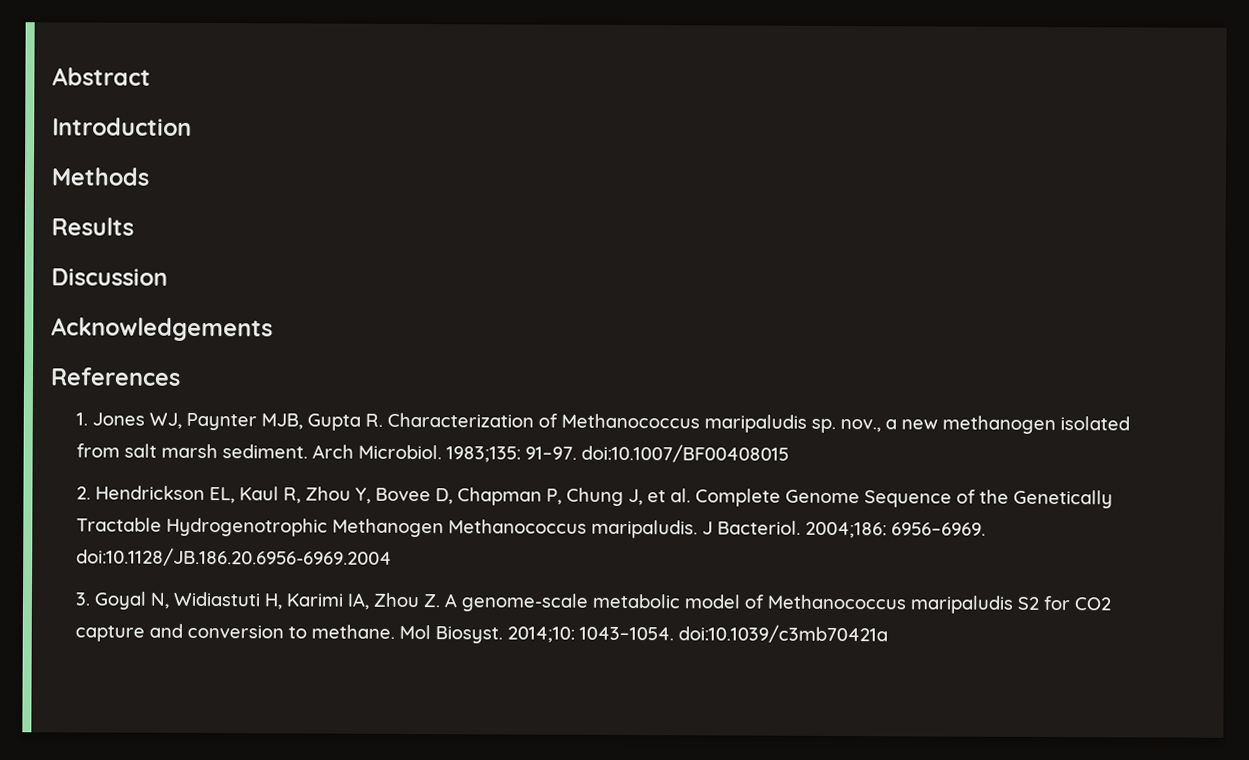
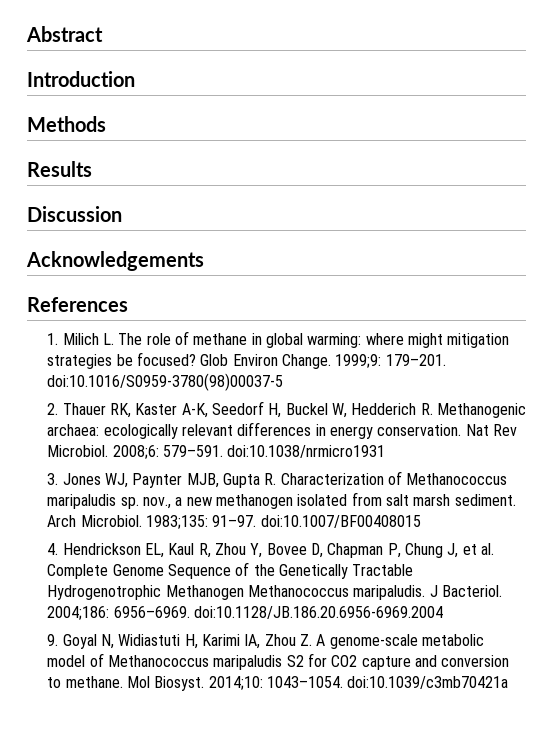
(89, 419) none -> [62,331,510,348] [47,352,446,369] [47,373,284,391] [47,401,526,418] [47,422,517,439] [47,445,386,459] [47,473,59,485] Milich L. The role of methane in global warming: where might mitigation strategies be focused? Glob Environ Change. 1999;9: 179–201. doi:10.1016/S0959-3780(98)00037-5 // 2. Thauer RK, Kaster A-K, Seedorf H, Buckel W, Hedderich R. Methanogenic archaea: ecologically relevant differences in energy conservation. Nat Rev Microbiol. 2008;6: 579–591. doi:10.1038/nrmicro1931 // 3.
[76,486,92,500] 2. -> [47,543,59,555] 4.
[75,592,91,606] 3. -> [47,634,59,646] 9.

